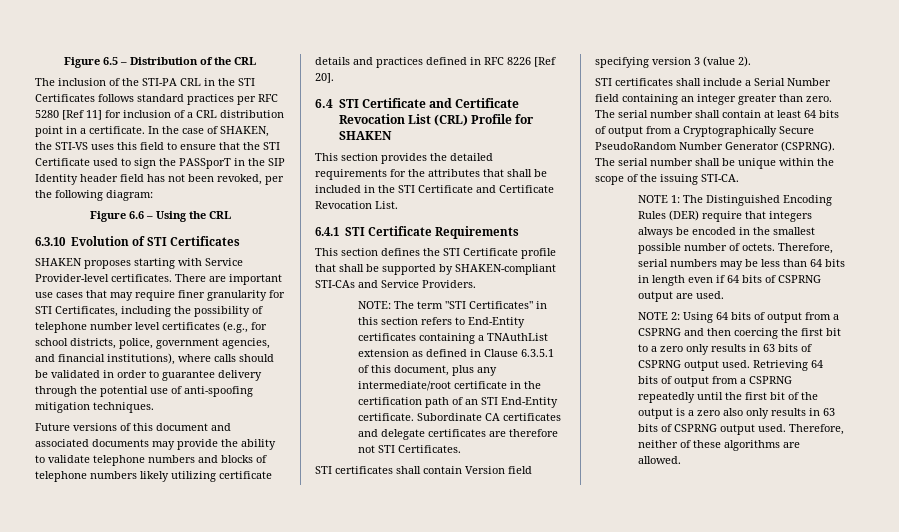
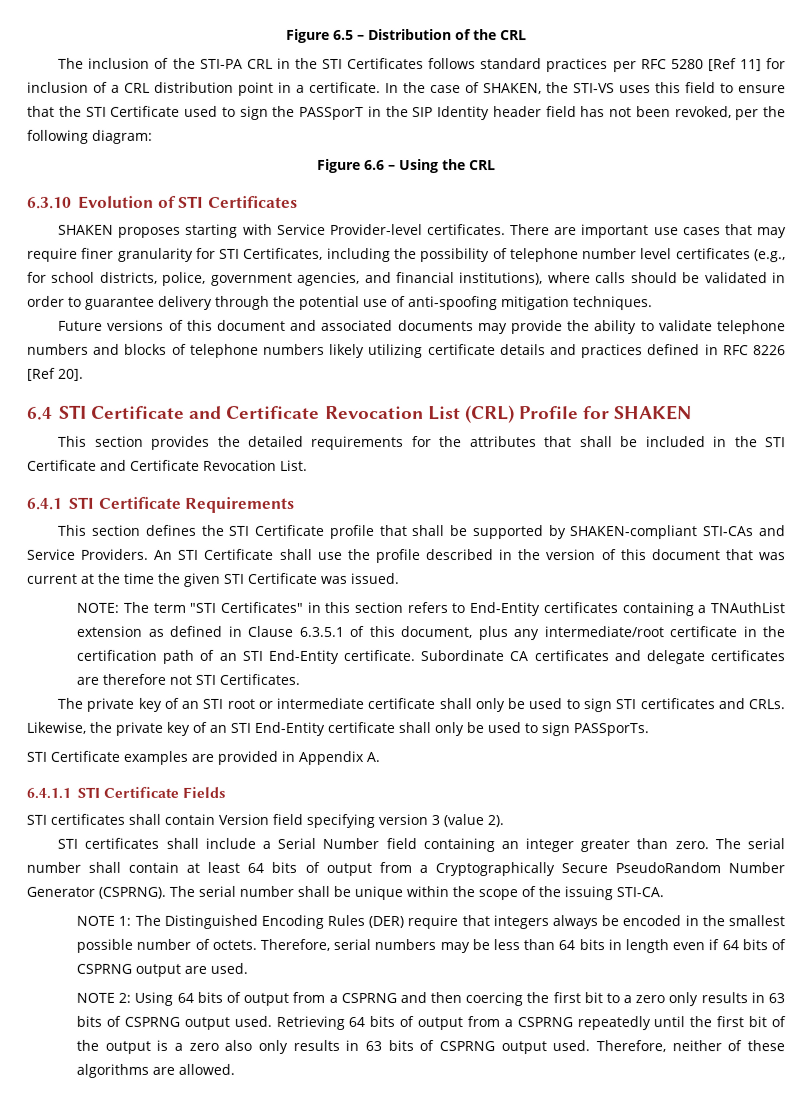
(476, 284) none -> [153,548,787,564] [26,572,399,587] An STI Certificate shall use the profile described in the version of this document that was current at the time the given STI Certificate was issued.
(461, 449) none -> [57,697,786,713] [26,721,649,737] [26,750,380,765] [26,786,227,799] // The private key of an STI root or intermediate certificate shall only be used to sign STI certificates and CRLs. Likewise, the private key of an STI End-Entity certificate shall only be used to sign PASSporTs. // STI Certificate examples are provided in Appendix A. // 6.4.1.1 STI Certificate Fields

